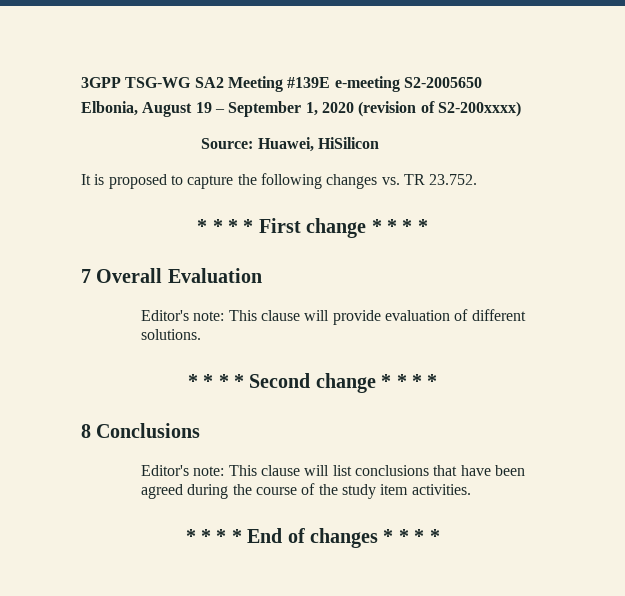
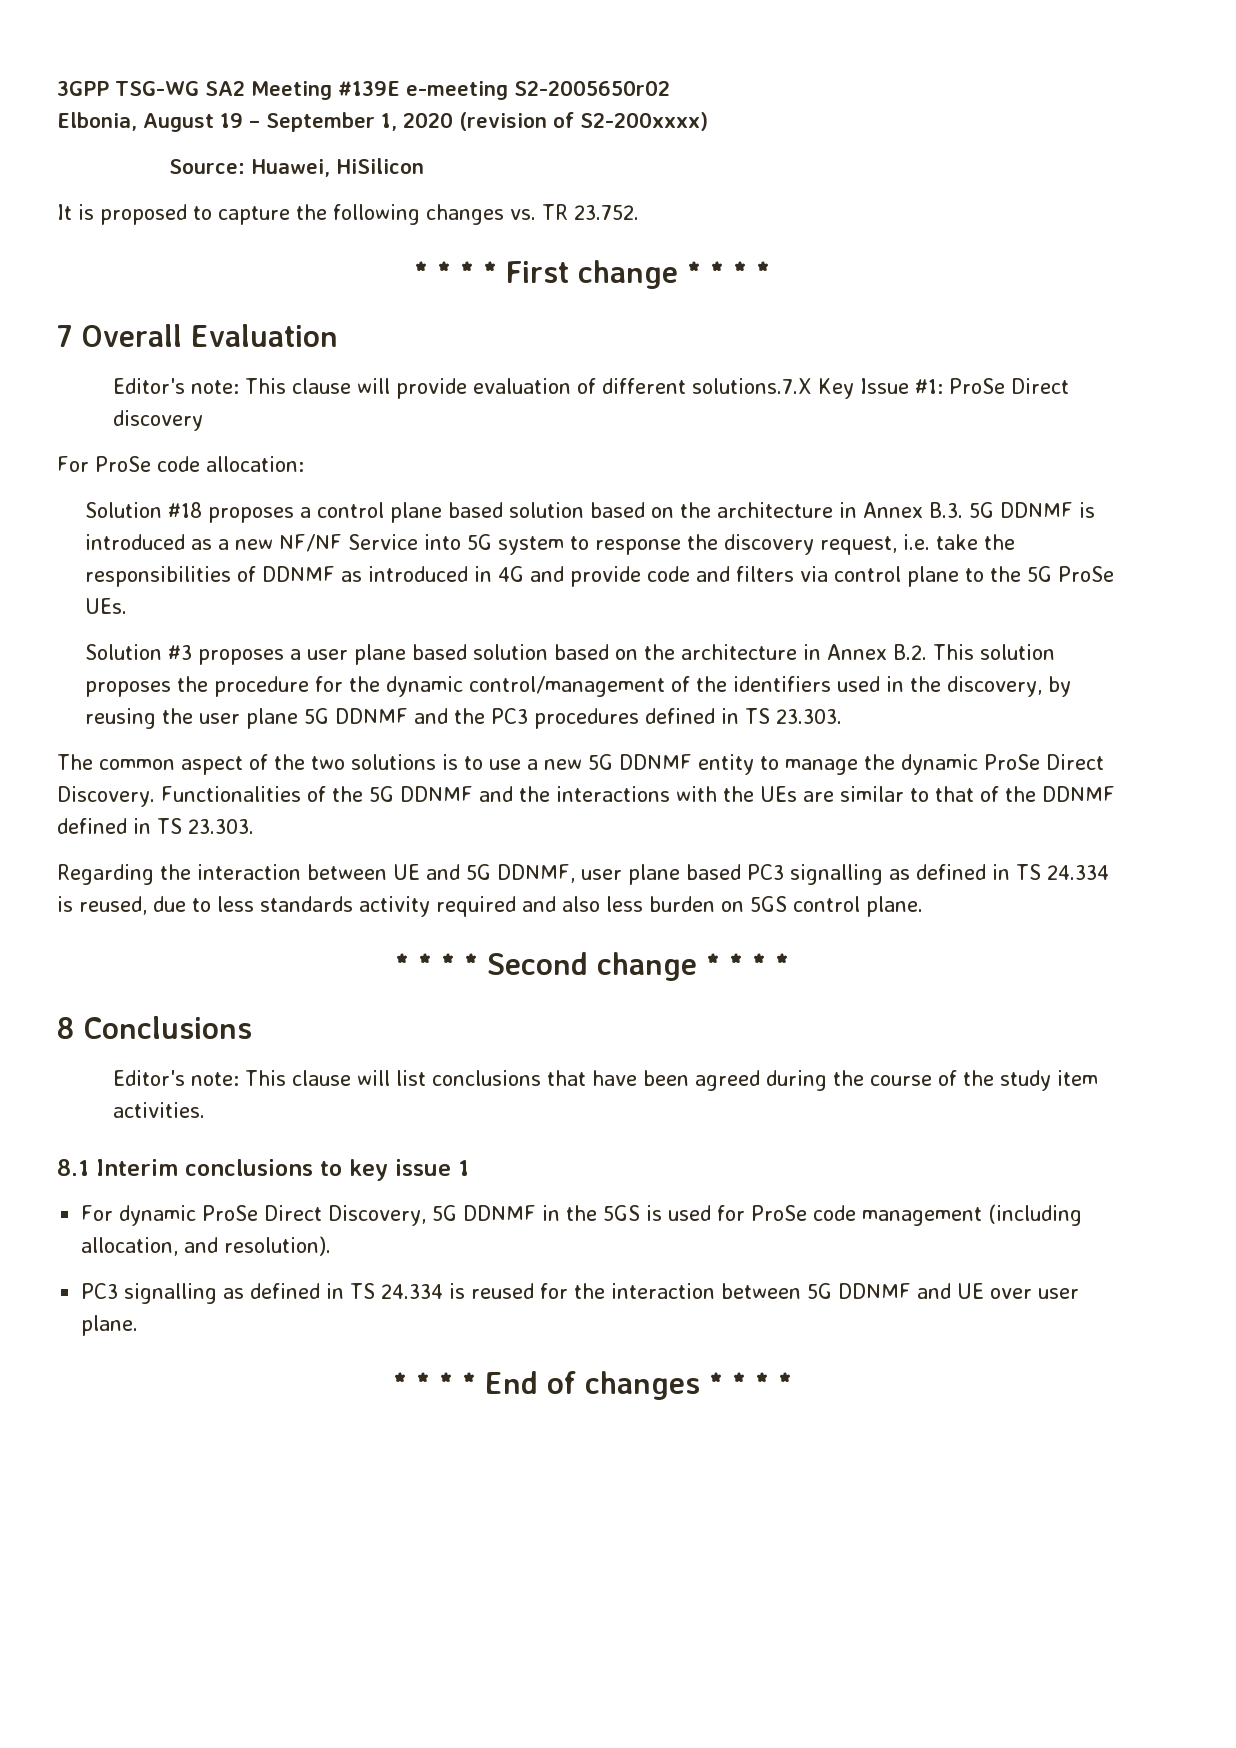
[403,77,482,88] S2-2005650 -> [514,80,670,96] S2-2005650r02
[141,329,202,340] solutions. -> [691,378,1069,399] [112,410,203,431] [57,456,304,472] [84,502,1095,523] [84,534,1015,555] [84,566,1114,587] [84,598,127,614] [84,644,1055,665] [84,676,1071,697] [84,708,842,729] [57,754,1104,775] [57,786,1115,807] [57,818,254,834] [57,864,1109,885] [57,896,923,917] solutions.7.X Key Issue #1: ProSe Direct discovery // For ProSe code allocation: // Solution #18 proposes a control plane based solution based on the architecture in Annex B.3. 5G DDNMF is introduced as a new NF/NF Service into 5G system to response the discovery request, i.e. take the responsibilities of DDNMF as introduced in 4G and provide code and filters via control plane to the 5G ProSe UEs. // Solution #3 proposes a user plane based solution based on the architecture in Annex B.2. This solution proposes the procedure for the dynamic control/management of the identifiers used in the discovery, by reusing the user plane 5G DDNMF and the PC3 procedures defined in TS 23.303. // The common aspect of the two solutions is to use a new 5G DDNMF entity to manage the dynamic ProSe Direct Discovery. Functionalities of the 5G DDNMF and the interactions with the UEs are similar to that of the DDNMF defined in TS 23.303. // Regarding the interaction between UE and 5G DDNMF, user plane based PC3 signalling as defined in TS 24.334 is reused, due to less standards activity required and also less burden on 5GS control plane.
(471, 489) none -> [57,1159,469,1181] [81,1204,1083,1226] [81,1236,332,1256] [81,1283,1080,1304] [81,1315,139,1336] // 8.1 Interim conclusions to key issue 1 // For dynamic ProSe Direct Discovery, 5G DDNMF in the 5GS is used for ProSe code management (including allocation, and resolution). // PC3 signalling as defined in TS 24.334 is reused for the interaction between 5G DDNMF and UE over user plane.

